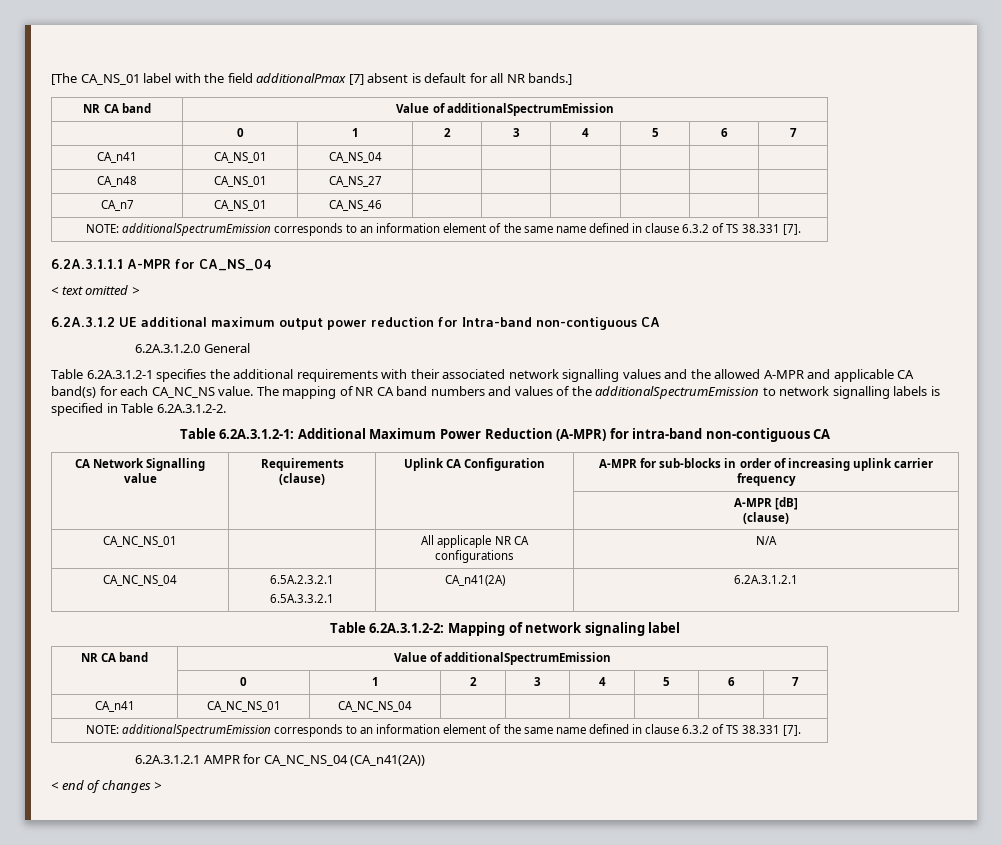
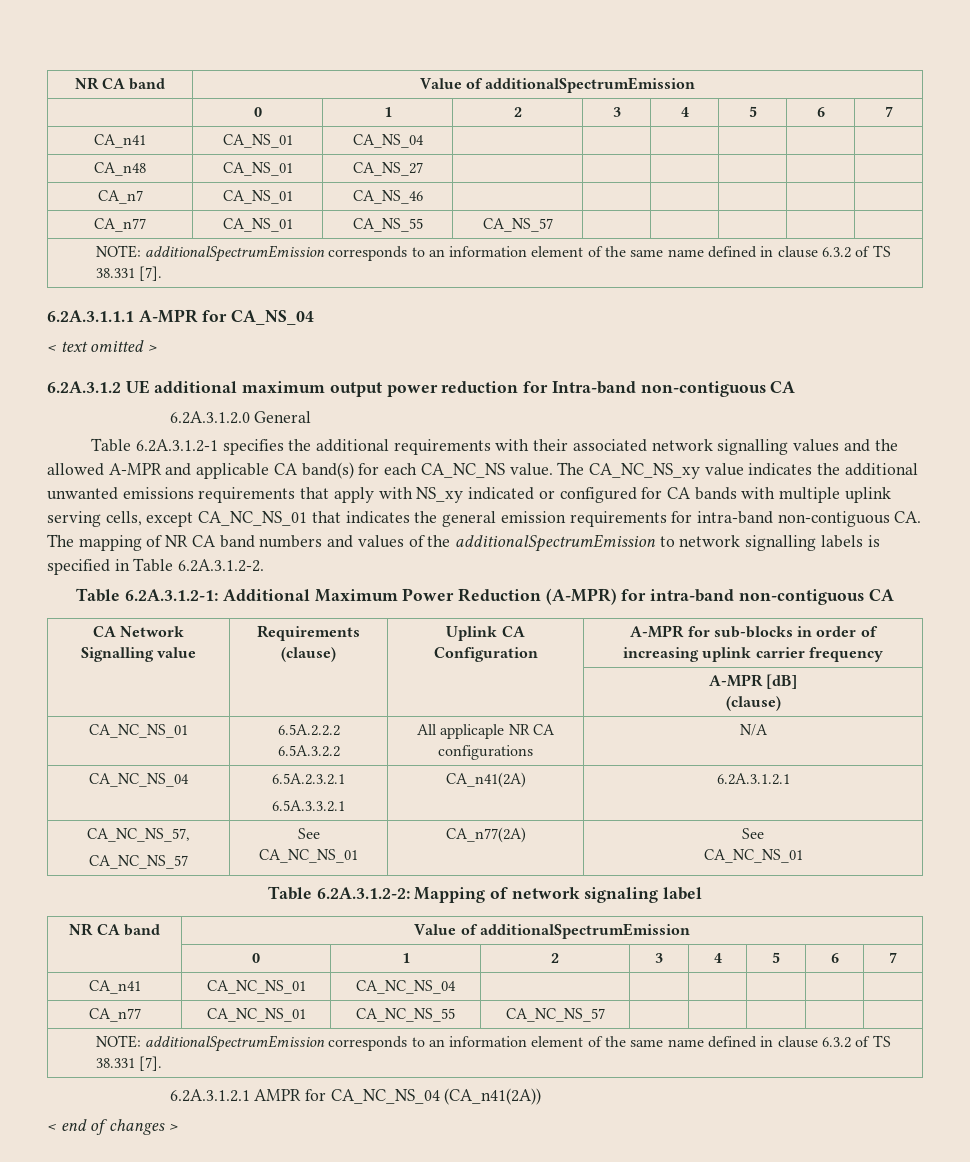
[51,73,573,85] [The CA_NS_01 label with the field additionalPmax [7] absent is default for all NR bands.] // -> (74, 83) none
(382, 205) none -> [94,218,146,232] [222,218,293,232] [352,218,423,232] [482,218,553,232] // CA_n77 | CA_NS_01 | CA_NS_55 | CA_NS_57 | | | | |
(279, 391) none -> [588,463,918,479] [47,487,891,503] [47,511,922,527] [47,534,74,547] CA_NC_NS_xy value indicates the additional unwanted emissions requirements that apply with NS_xy indicated or configured for CA bands with multiple uplink serving cells, except CA_NC_NS_01 that indicates the general emission requirements for intra-band non-contiguous CA. The
(177, 541) none -> [277,724,340,736] [277,745,340,757] 6.5A.2.2.2 // 6.5A.3.2.2
(798, 579) none -> [87,828,190,842] [89,855,188,869] [297,828,320,839] [259,849,358,863] [445,827,526,843] [742,828,764,839] [703,849,803,863] // CA_NC_NS_57, // CA_NC_NS_57 | See // CA_NC_NS_01 | CA_n77(2A) | See // CA_NC_NS_01
(412, 706) none -> [88,1008,141,1022] [206,1008,306,1022] [356,1008,455,1022] [505,1008,605,1022] // CA_n77 | CA_NC_NS_01 | CA_NC_NS_55 | CA_NC_NS_57 | | | | |

